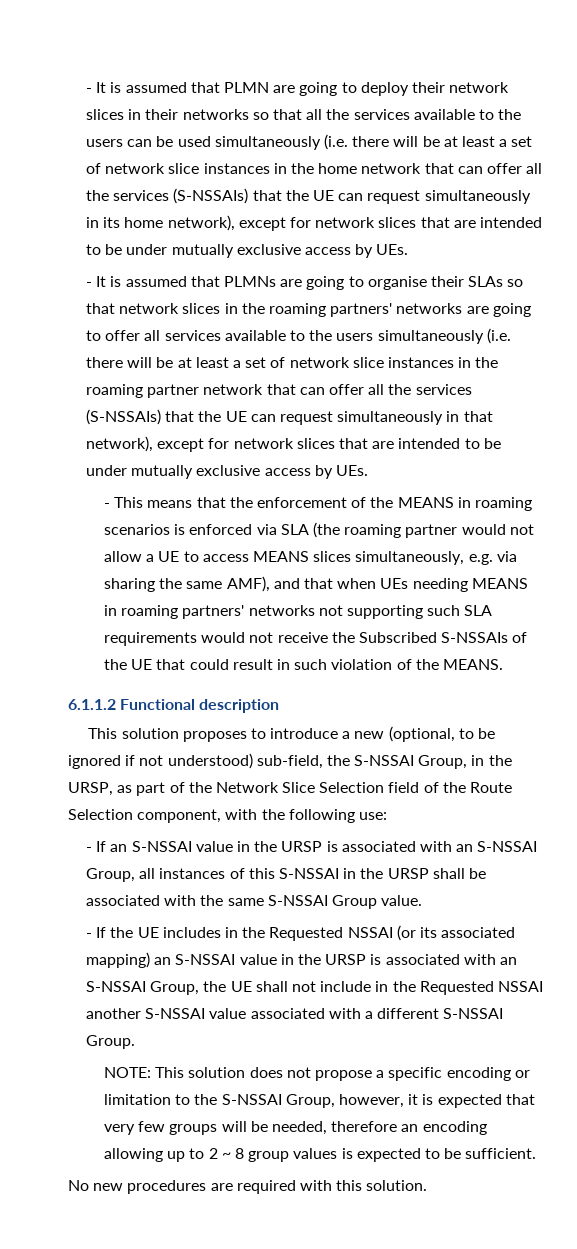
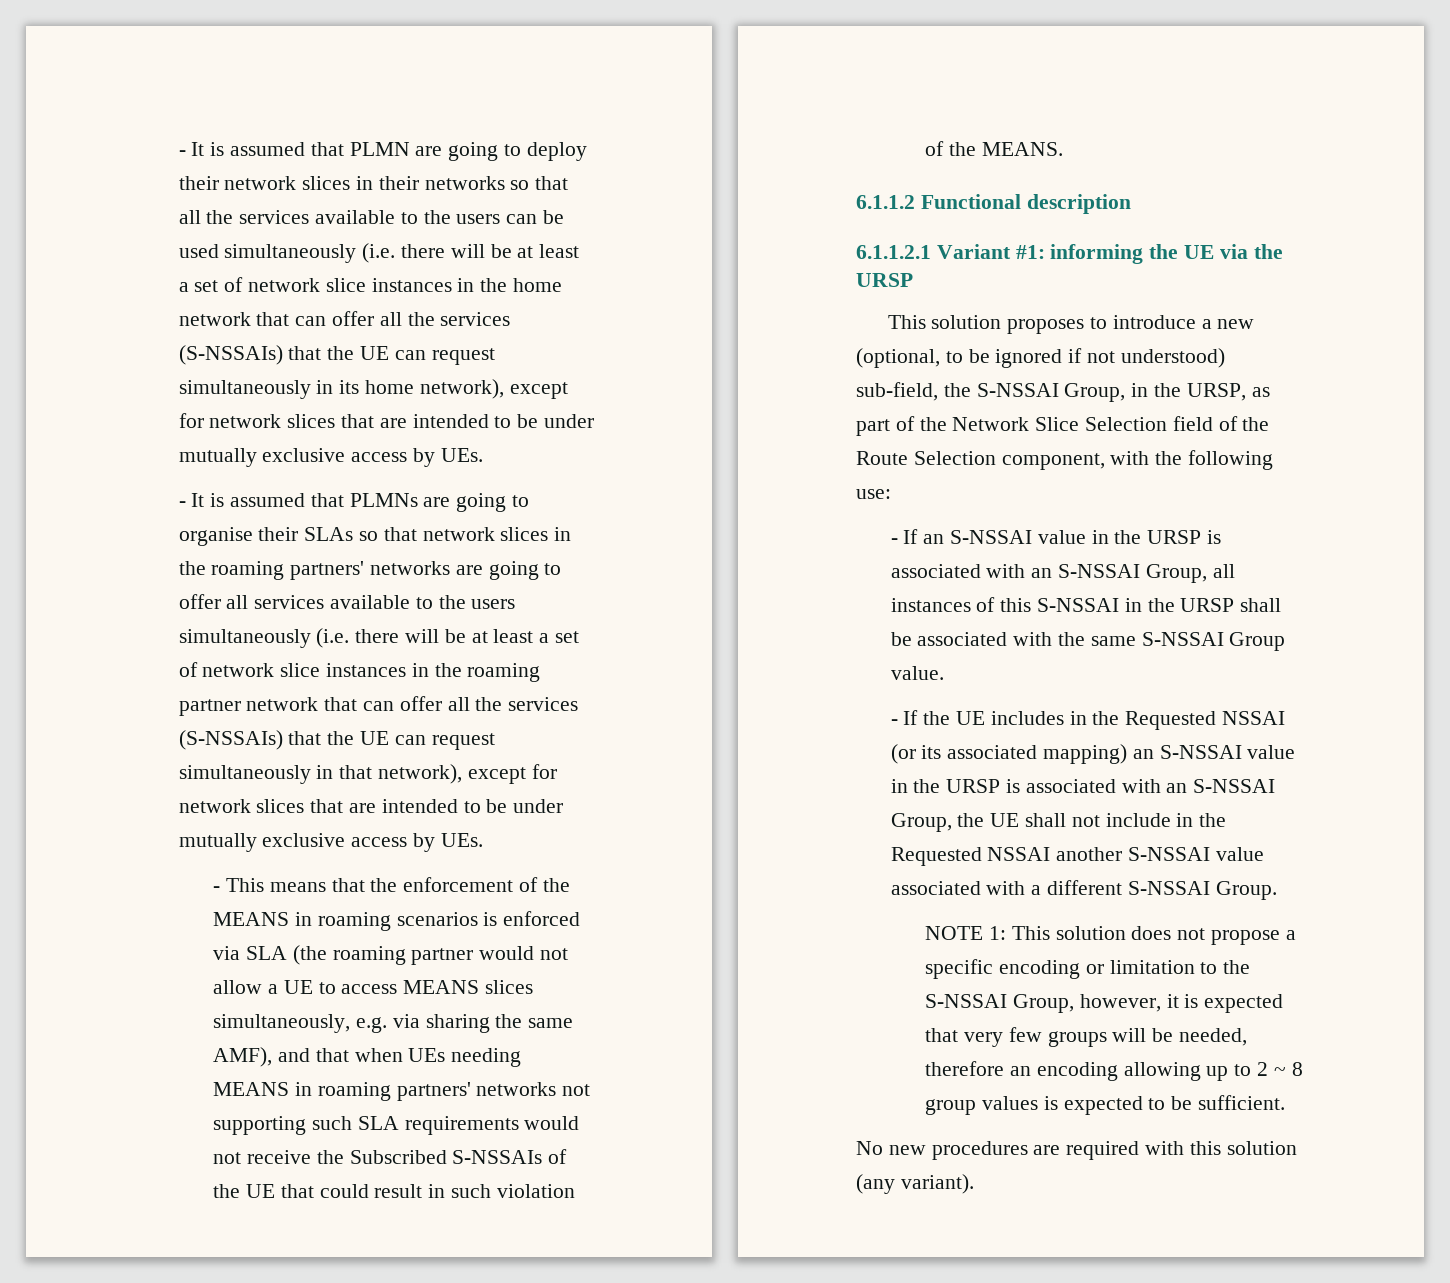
(280, 706) none -> [856,244,1283,264] [856,273,913,287] // 6.1.1.2.1 Variant #1: informing the UE via the URSP
[104,1067,152,1078] NOTE: -> [925,926,1006,940] NOTE 1:
[366,1180,428,1191] solution. -> [1226,1141,1297,1155] [856,1174,974,1194] solution (any variant).

